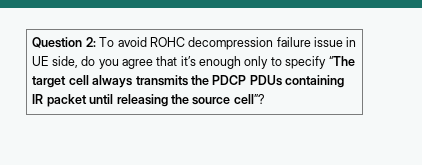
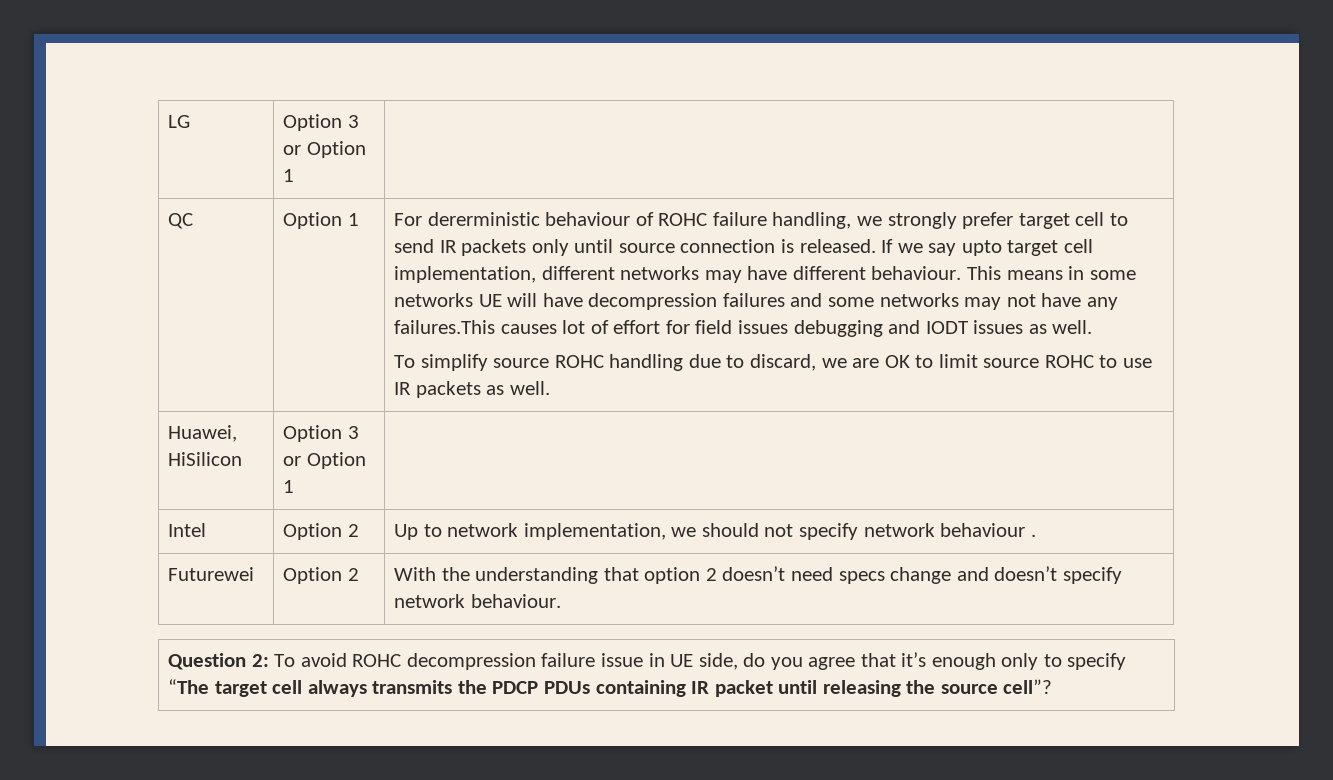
(32, 42) none -> [168,115,191,128] [283,114,359,131] [283,141,366,158] [283,169,295,182] [168,213,194,229] [283,212,359,229] [394,212,1128,229] [394,239,1093,256] [394,266,1136,283] [394,293,1118,310] [394,320,1093,337] [394,354,1152,371] [394,381,550,398] [168,425,238,442] [168,452,243,466] [283,425,359,442] [283,452,366,469] [283,480,295,493] [168,523,207,537] [283,523,359,540] [394,523,1036,540] [168,567,255,581] [283,567,359,584] [394,566,1122,584] [394,594,561,608] LG | Option 3 or Option 1 | // QC | Option 1 | For dererministic behaviour of ROHC failure handling, we strongly prefer target cell to send IR packets only until source connection is released. If we say upto target cell implementation, different networks may have different behaviour. This means in some networks UE will have decompression failures and some networks may not have any failures.This causes lot of effort for field issues debugging and IODT issues as well. // To simplify source ROHC handling due to discard, we are OK to limit source ROHC to use IR packets as well. // Huawei, HiSilicon | Option 3 or Option 1 | // Intel | Option 2 | Up to network implementation, we should not specify network behaviour . // Futurewei | Option 2 | With the understanding that option 2 doesn’t need specs change and doesn’t specify network behaviour. //

